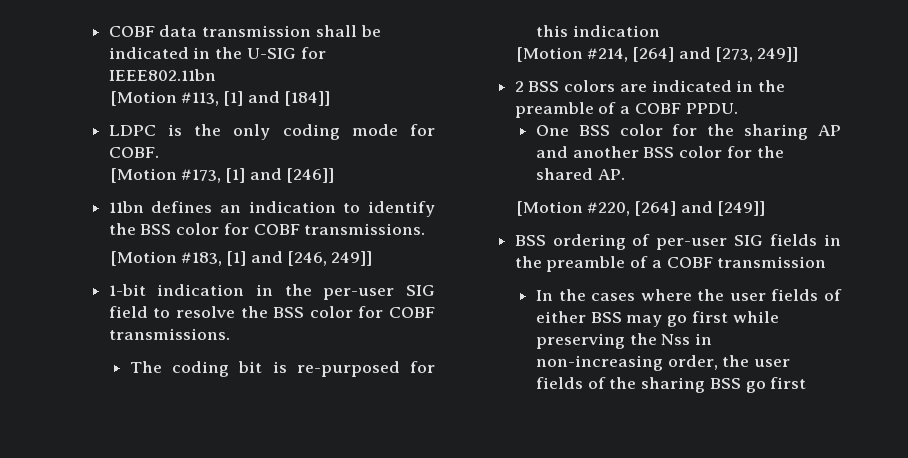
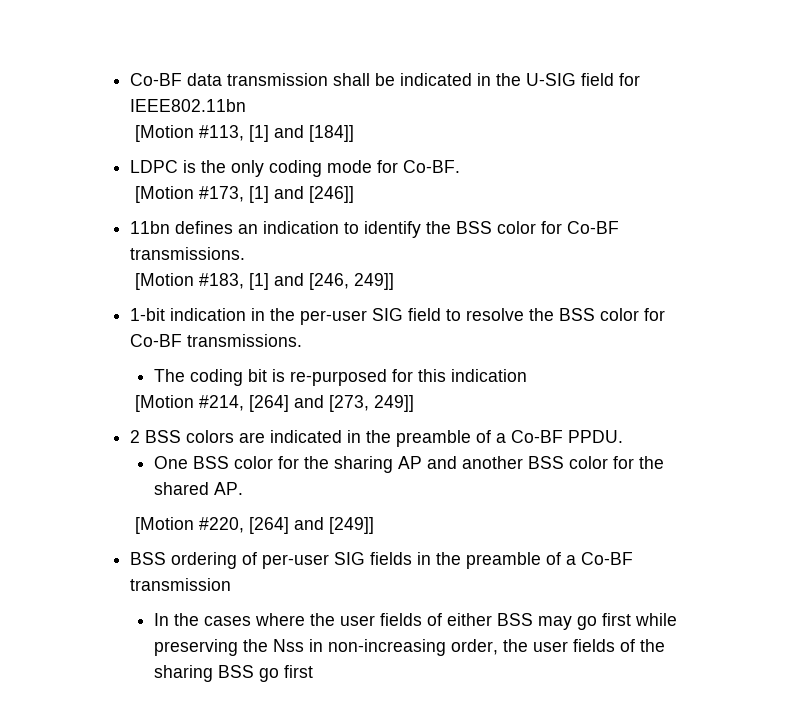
[108,26,155,37] COBF -> [129,73,182,86] Co-BF
(296, 53) none -> [580,73,614,86] field
[108,147,159,158] COBF. -> [402,160,460,173] Co-BF.
[253,224,300,235] COBF -> [566,221,619,234] Co-BF
[389,307,436,318] COBF -> [129,334,182,347] Co-BF
[634,103,681,114] COBF -> [510,430,563,443] Co-BF
[666,257,713,268] COBF -> [580,552,633,565] Co-BF

